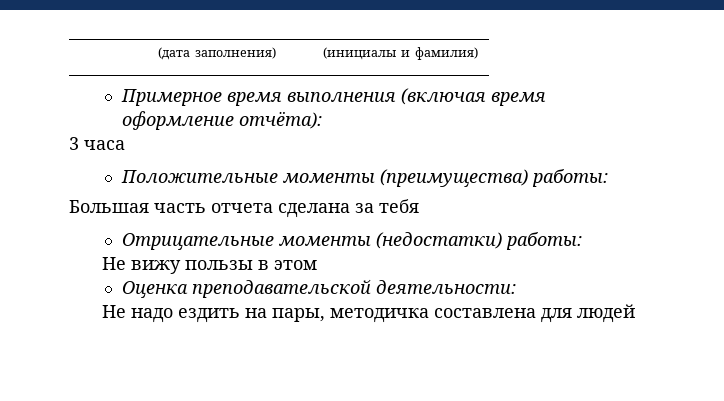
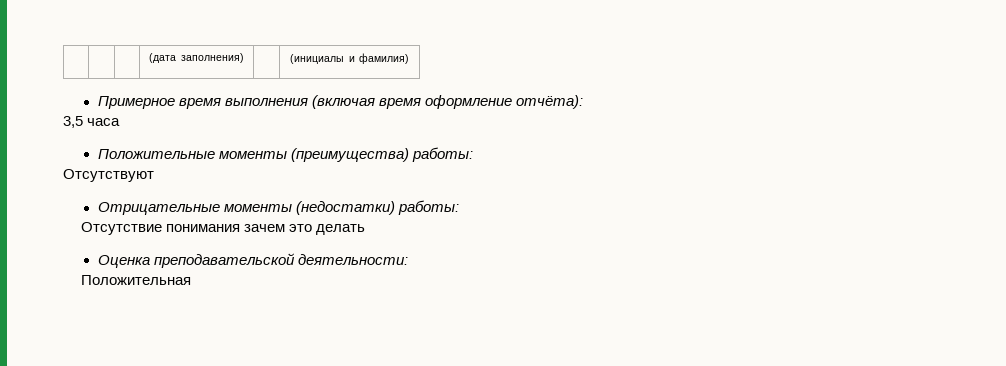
[69,137,79,150] 3 -> [63,116,83,128] 3,5
[69,199,419,218] [121,232,582,250] [101,257,317,274] [121,279,516,298] [101,304,635,323] Большая часть отчета сделана за тебя // Отрицательные моменты (недостатки) работы: // Не вижу пользы в этом // Оценка преподавательской деятельности: // Не надо ездить на пары, методичка составлена для людей -> [63,169,154,182] [97,200,459,215] [81,222,366,235] [97,253,408,268] [81,275,192,285] Отсутствуют // Отрицательные моменты (недостатки) работы: // Отсутствие понимания зачем это делать // Оценка преподавательской деятельности: // Положительная

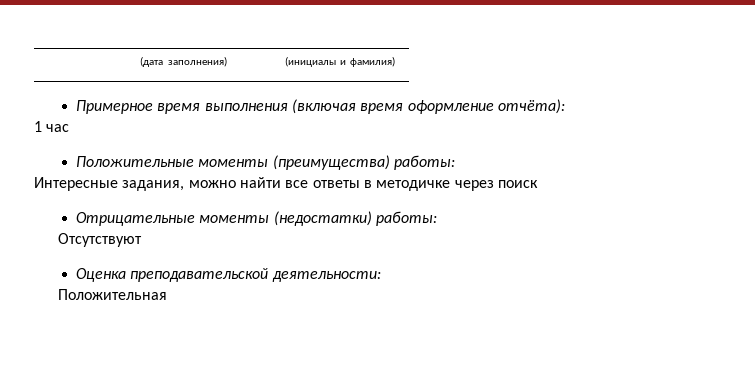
[63,116,121,128] 3,5 часа -> [34,121,70,132] 1 час
[63,169,154,182] Отсутствуют -> [34,177,538,191] Интересные задания, можно найти все ответы в методичке через поиск
[81,222,366,235] Отсутствие понимания зачем это делать -> [58,233,143,247] Отсутствуют

